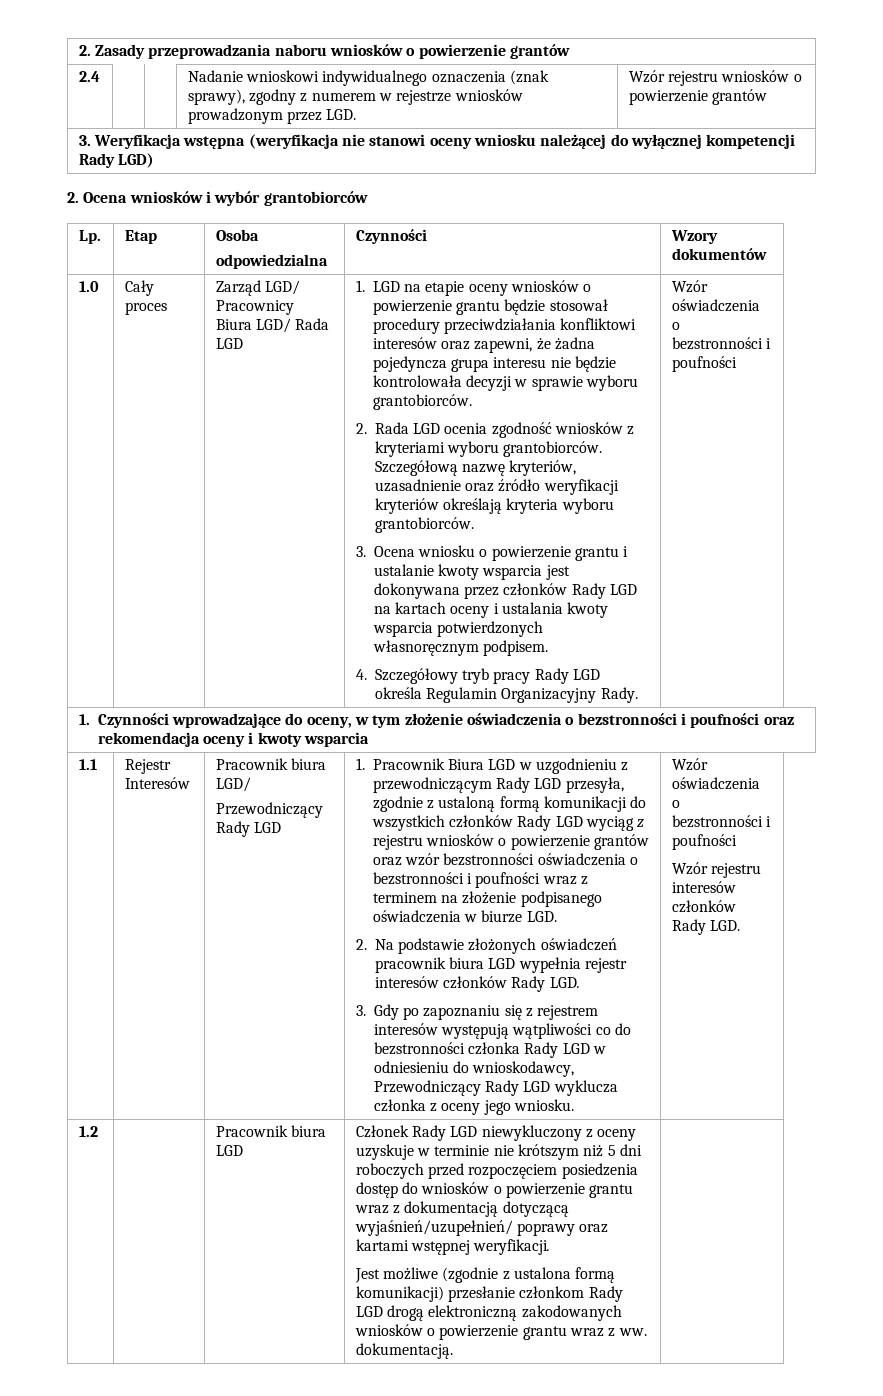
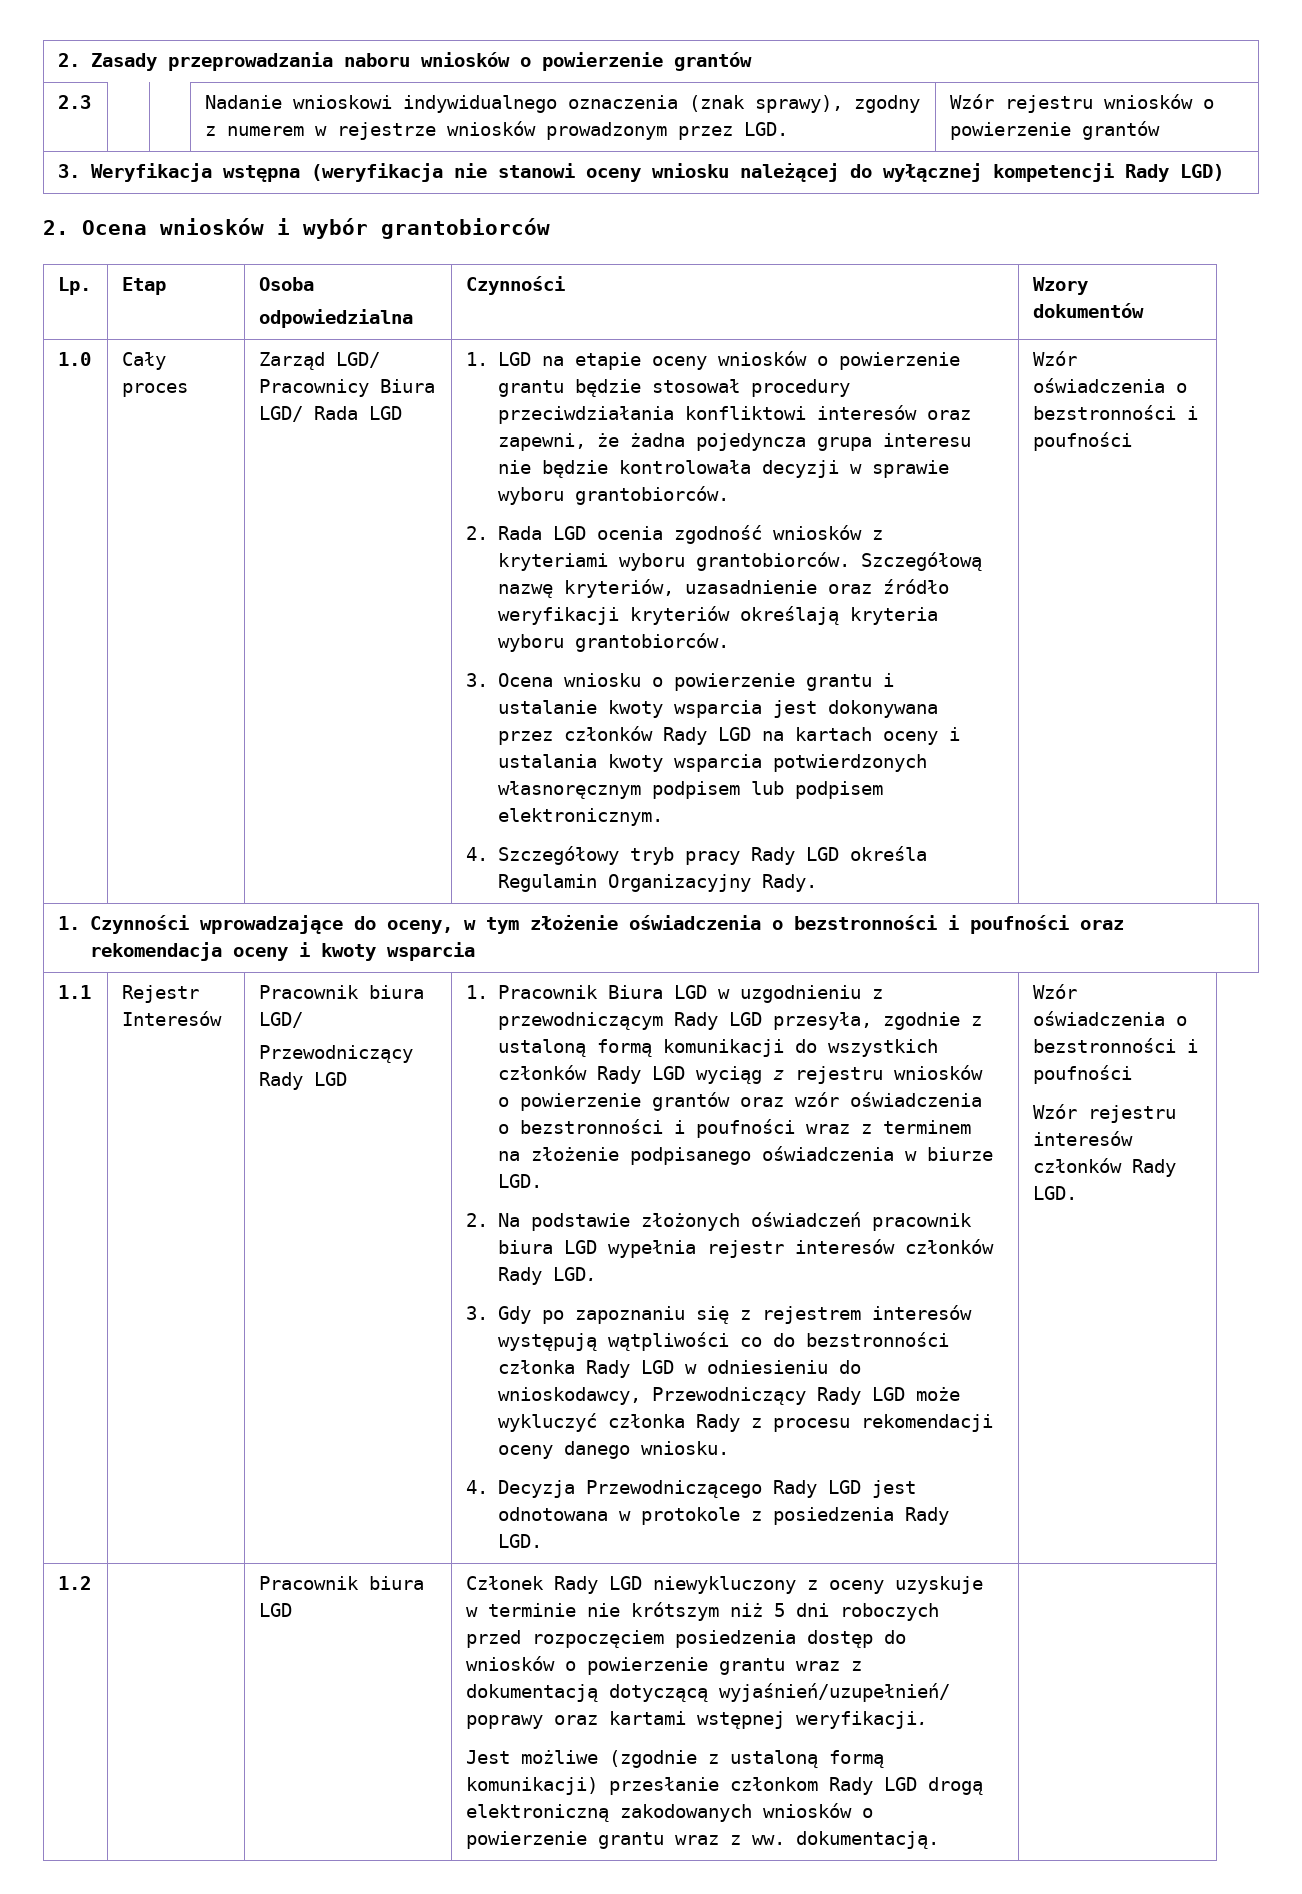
[78,71,100,82] 2.4 -> [58,95,92,109] 2.3
[483,640,549,656] podpisem. -> [651,781,883,799] [497,808,663,826] podpisem lub podpisem elektronicznym.
[443,853,535,866] bezstronności -> (839, 1099) none
[553,1080,618,1096] [373,1099,575,1115] wyklucza członka z oceny jego wniosku. -> [915,1387,960,1401] [497,1413,993,1432] [497,1441,729,1459] [466,1480,916,1498] [497,1507,949,1525] [497,1534,542,1548] może wykluczyć członka Rady z procesu rekomendacji oceny danego wniosku. // 4. Decyzja Przewodniczącego Rady LGD jest odnotowana w protokole z posiedzenia Rady LGD.
[514,1267,572,1279] ustalona -> [730,1750,819,1768] ustaloną

